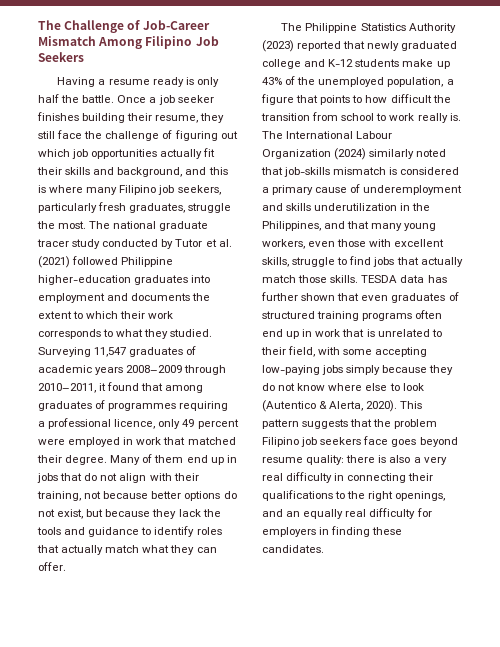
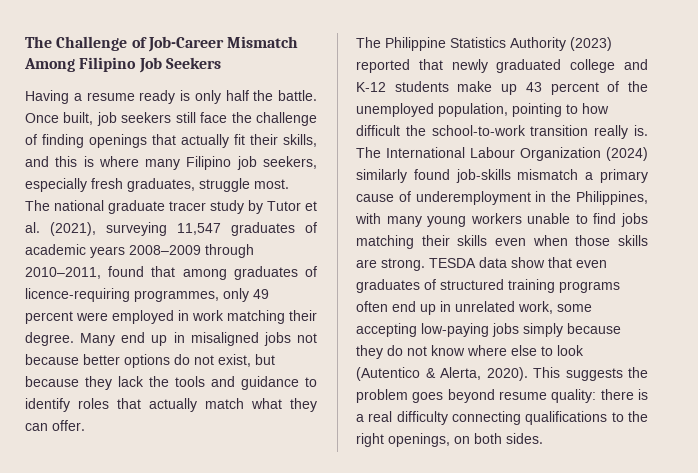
[149,95,214,105] [37,112,225,123] a job seeker finishes building their resume, they -> [63,112,172,126] built, job seekers
[174,130,238,141] [38,148,216,159] [37,167,183,177] figuring out which job opportunities actually fit their skills and background, -> [42,134,317,148] finding openings that actually fit their skills,
[38,203,97,213] particularly -> [25,178,87,192] especially
[37,221,55,229] the -> (250, 185) none
[102,239,159,247] conducted -> (244, 207) none
[38,256,174,268] [38,275,211,285] [38,293,211,303] [38,311,174,319] [38,329,213,339] [38,347,91,357] (2021) followed Philippine higher-education graduates into employment and documents the extent to which their work corresponds to what they studied. Surveying -> [50,222,167,236] (2021), surveying
[99,383,107,391] it -> (101, 273) none
[108,401,229,411] [38,418,156,429] programmes requiring a professional licence, -> [25,288,219,302] licence-requiring programmes,
[163,437,236,445] that matched -> [227,310,285,324] matching
[142,454,237,465] [37,473,199,483] [37,491,81,501] of them end up in jobs that do not align with their training, -> [121,332,291,346] end up in misaligned jobs
[262,77,282,85] 43% -> [525,82,599,95] 43 percent
[446,79,454,85] [261,94,451,105] [261,112,415,121] a figure that points to how difficult the transition from school to work -> [512,103,609,117] [356,125,589,136] pointing to how difficult the school-to-work transition
[416,149,447,157] [261,167,460,177] noted that job-skills mismatch is considered -> [413,169,579,183] found job-skills mismatch
[262,203,431,211] [262,221,437,231] [262,239,445,249] [262,256,463,267] [262,275,447,283] [261,292,336,301] and skills underutilization in the Philippines, and that many young workers, even those with excellent skills, struggle to find jobs that actually match those skills. TESDA data has further shown -> [535,191,648,205] [355,213,648,227] [356,235,648,249] [356,257,545,271] in the Philippines, with many young workers unable to find jobs matching their skills even when those skills are strong. TESDA data show
[315,329,442,337] [261,346,341,357] work that is unrelated to their field, with -> [455,301,553,314] unrelated work,
[262,419,438,429] [262,436,389,447] pattern suggests that the problem Filipino job seekers face -> [565,367,648,381] [356,389,408,403] suggests the problem
[389,455,447,465] [262,472,434,483] also a very real difficulty in connecting their -> [356,411,521,425] a real difficulty connecting
[262,508,432,519] [262,526,403,537] [262,545,324,553] and an equally real difficulty for employers in finding these candidates. -> [454,433,543,444] on both sides.

